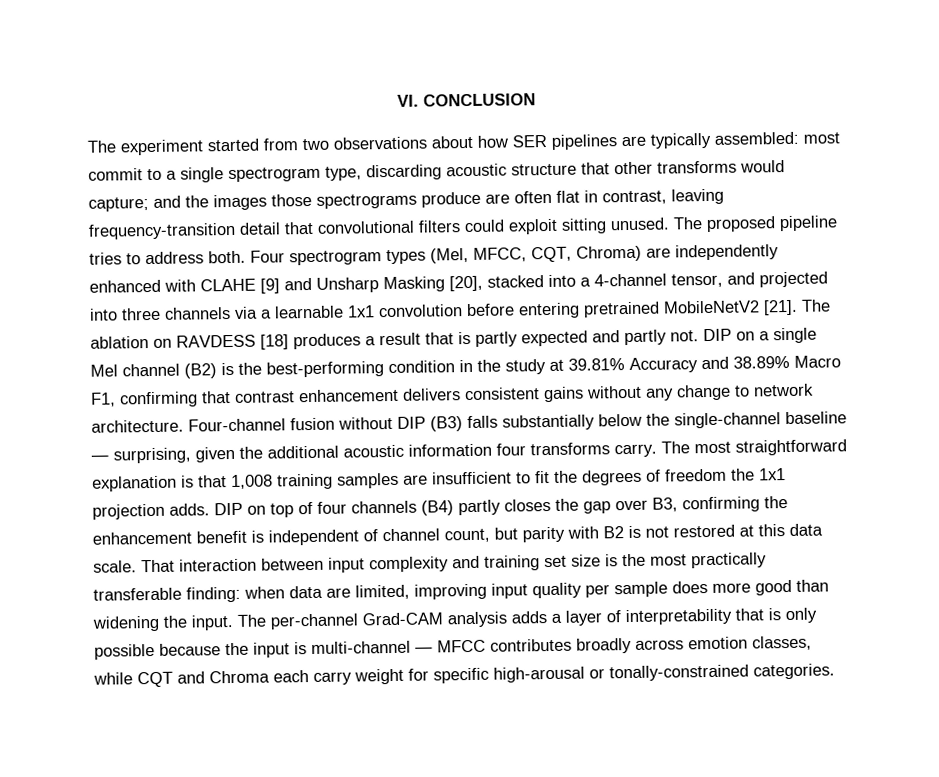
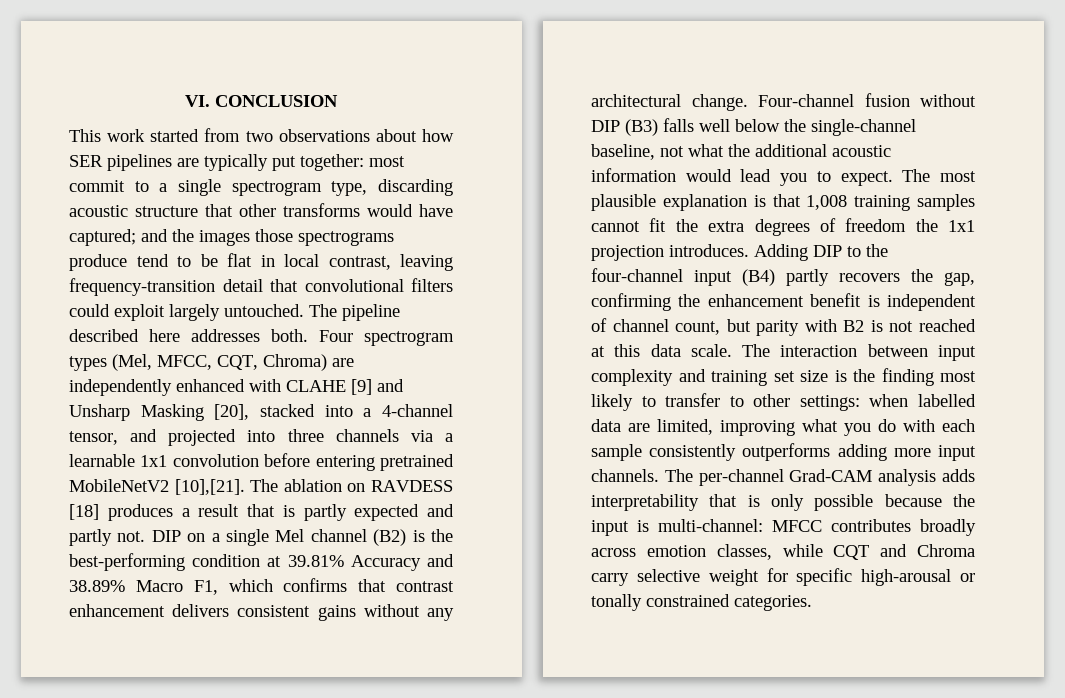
[87,139,204,156] The experiment -> [69,129,146,142] This work
[714,131,799,145] assembled: -> [272,154,364,171] put together:
[88,197,149,212] capture; -> [419,204,453,217] [69,229,136,246] have captured;
[485,190,552,204] are often -> [136,254,218,267] tend to be
(598, 196) none -> [284,254,319,267] local
[561,215,838,234] [89,251,204,265] sitting unused. The proposed pipeline tries to address -> [169,304,400,321] [69,329,260,342] largely untouched. The pipeline described here addresses
[763,299,798,316] [21]. -> [174,479,245,495] [10],[21].
[459,359,546,375] in the study -> (261, 560) none
[120,391,198,408] confirming -> [228,578,348,592] which confirms
[676,383,814,401] [91,419,184,433] change to network architecture. -> [591,94,748,111] architectural change.
[502,414,595,431] substantially -> [699,119,730,132] well
[785,411,847,425] [91,442,657,464] baseline — surprising, given the additional acoustic information four transforms carry. -> [591,144,891,160] [591,168,893,186] baseline, not what the additional acoustic information would lead you to expect.
[735,439,847,456] straightforward -> [591,194,656,211] plausible
[403,471,531,485] are insufficient to -> [591,221,640,232] cannot
(578, 476) none -> [708,221,745,232] extra
[169,497,678,518] adds. DIP on top of four channels (B4) partly closes the gap over B3, -> [669,244,888,261] [591,268,975,286] introduces. Adding DIP to the four-channel input (B4) partly recovers the gap,
[673,524,735,538] restored -> [918,319,976,332] reached
[141,559,175,573] That -> [742,344,771,357] The
[650,552,767,569] [93,579,829,603] [92,614,234,632] most practically transferable finding: when data are limited, improving input quality per sample does more good than widening the input. -> [881,368,976,386] [591,393,976,411] [591,419,975,436] [591,443,976,461] [591,469,659,482] finding most likely to transfer to other settings: when labelled data are limited, improving what you do with each sample consistently outperforms adding more input channels.
[551,610,621,626] a layer of -> (975, 475) none
[311,640,433,655] multi-channel — -> [658,519,763,532] multi-channel:
[273,670,352,685] each carry -> [591,569,700,586] carry selective
[609,664,749,682] tonally-constrained -> [591,594,730,611] tonally constrained

